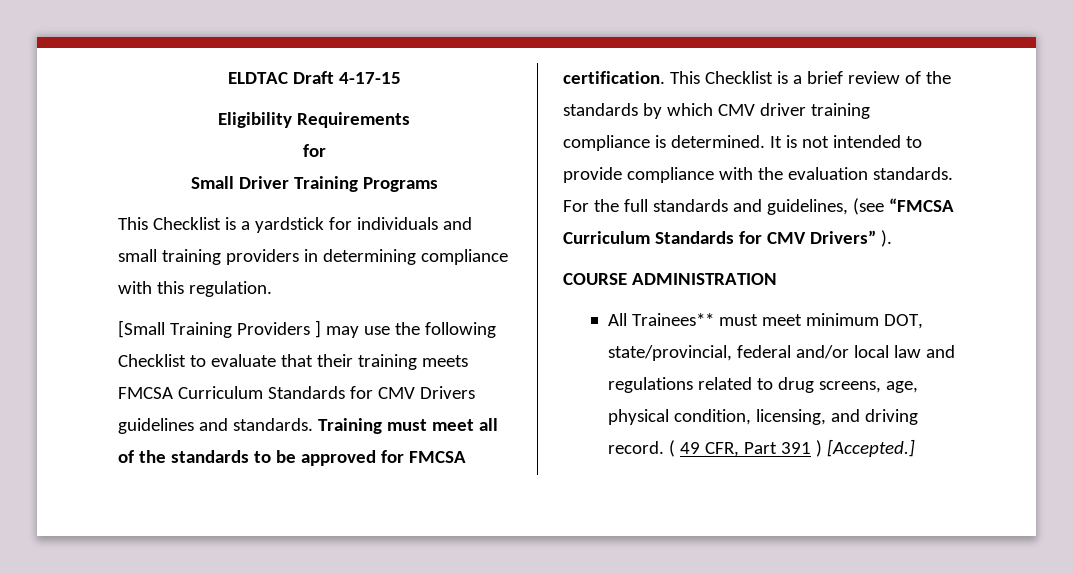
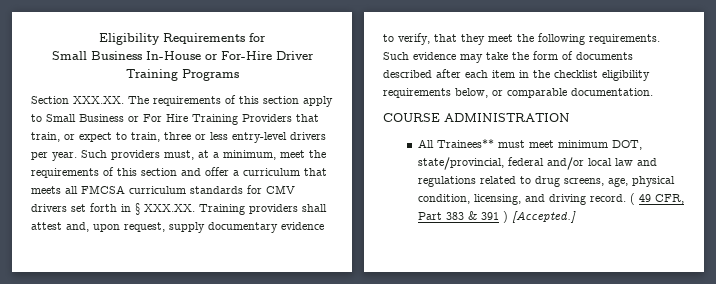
[227,71,401,84] ELDTAC Draft 4-17-15 // -> (99, 39) none
(410, 120) // -> (245, 38) none
(234, 182) none -> [90,51,272,60] Business In-House or For-Hire
[118,217,472,233] [118,249,508,265] [118,281,272,297] [118,320,496,338] [118,354,468,370] [118,386,475,399] [118,418,498,434] [118,450,466,466] [563,71,951,84] [563,103,870,119] [563,135,922,151] [563,167,953,183] [563,198,954,215] [563,230,892,247] This Checklist is a yardstick for individuals and small training providers in determining compliance with this regulation. // [Small Training Providers ] may use the following Checklist to evaluate that their training meets FMCSA Curriculum Standards for CMV Drivers guidelines and standards. Training must meet all of the standards to be approved for FMCSA certification. This Checklist is a brief review of the standards by which CMV driver training compliance is determined. It is not intended to provide compliance with the evaluation standards. For the full standards and guidelines, (see “FMCSA Curriculum Standards for CMV Drivers” ). -> [31,95,333,107] [31,114,319,125] [31,132,326,143] [31,150,326,161] [31,167,327,178] [31,185,295,194] [31,203,327,215] [31,222,324,233] [383,33,660,45] [383,51,633,63] [383,69,650,81] [383,88,653,98] Section XXX.XX. The requirements of this section apply to Small Business or For Hire Training Providers that train, or expect to train, three or less entry-level drivers per year. Such providers must, at a minimum, meet the requirements of this section and offer a curriculum that meets all FMCSA curriculum standards for CMV drivers set forth in § XXX.XX. Training providers shall attest and, upon request, supply documentary evidence to verify, that they meet the following requirements. Such evidence may take the form of documents described after each item in the checklist eligibility requirements below, or comparable documentation.
(777, 448) none -> [445,211,477,220] 383 &

